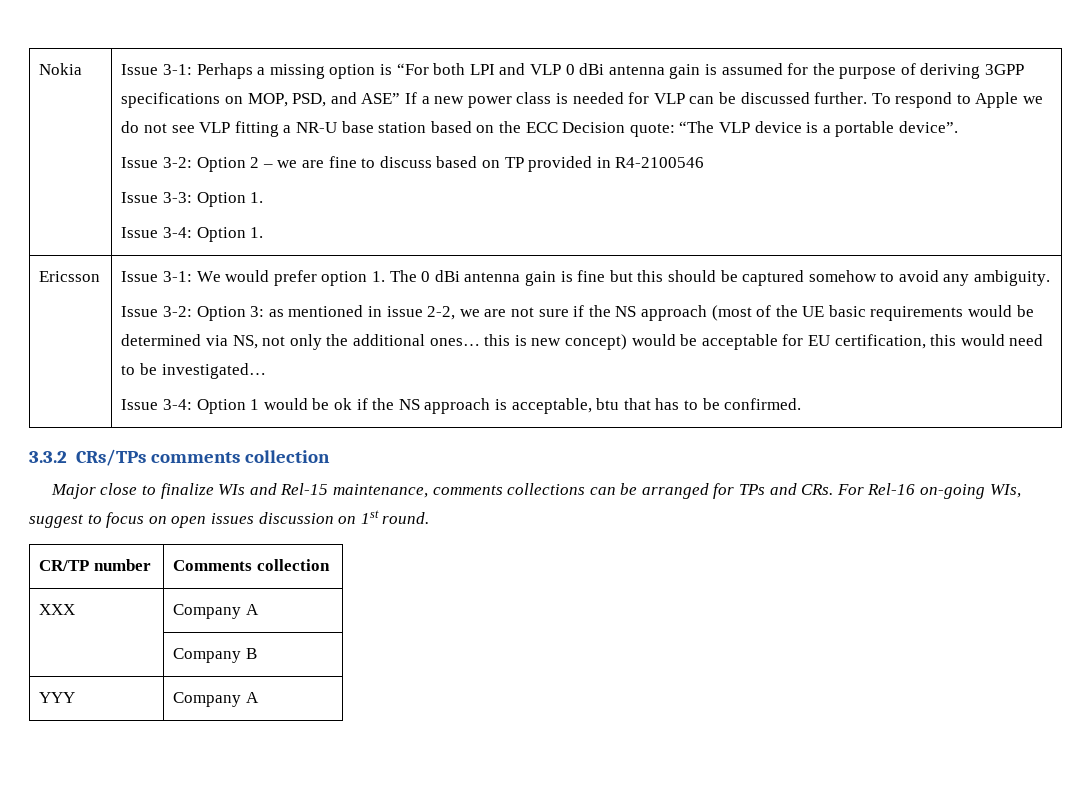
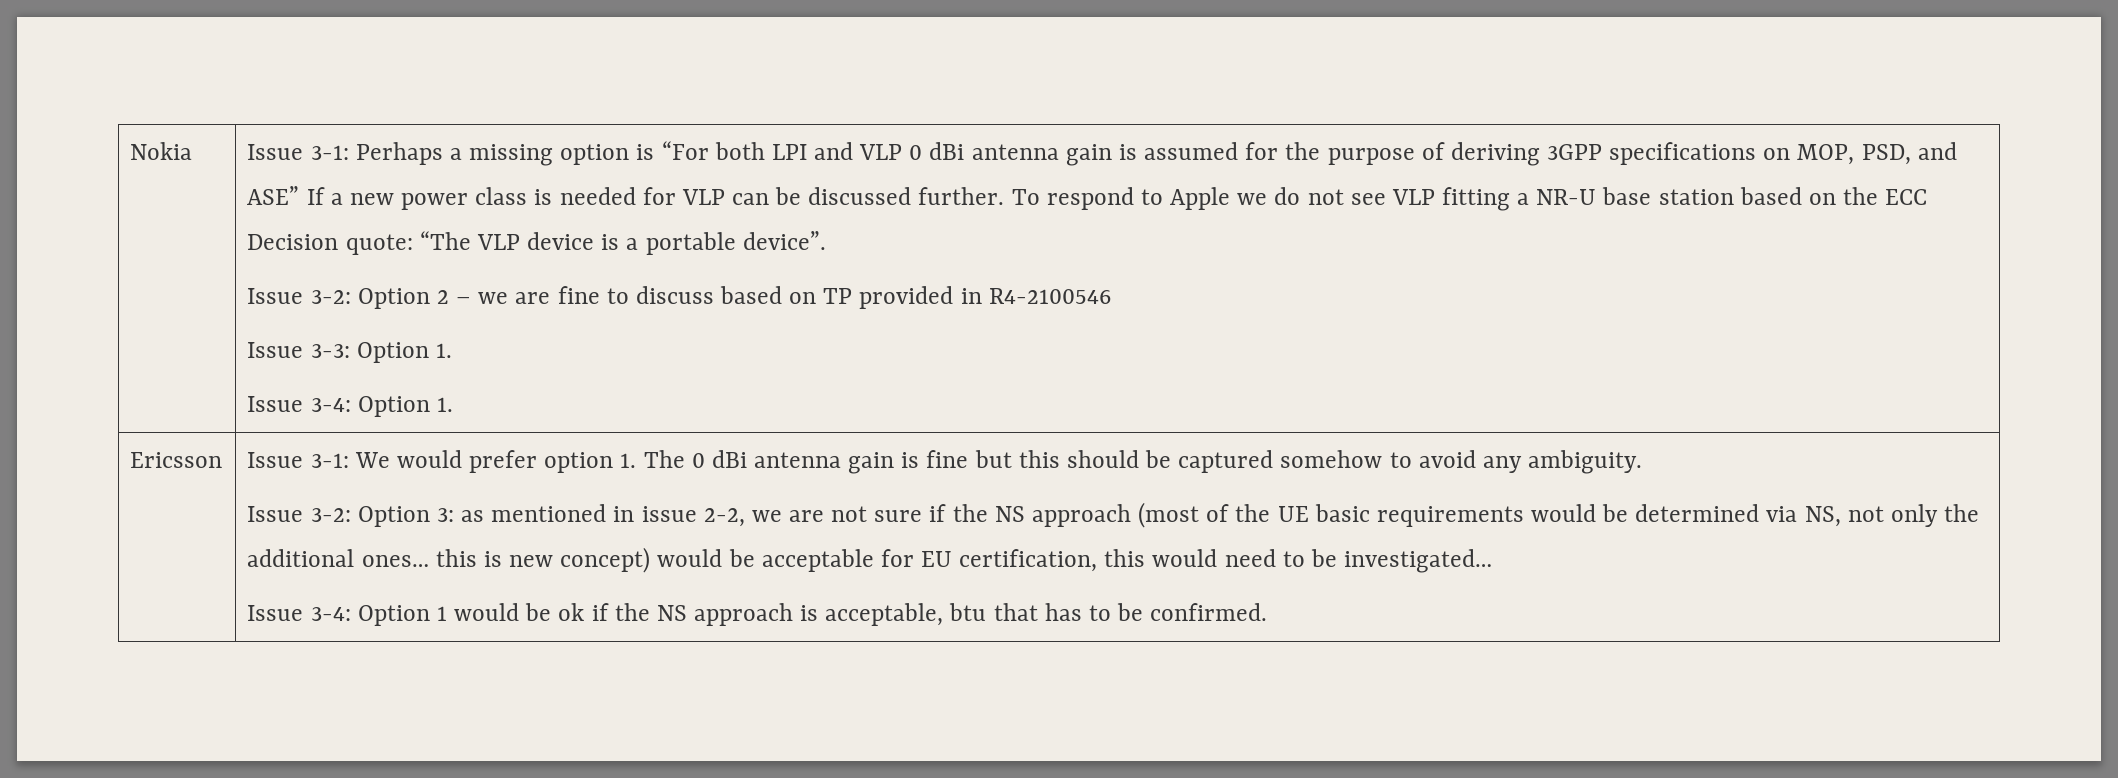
[29,449,330,466] [50,483,1021,499] [29,510,430,528] [39,559,152,571] [173,559,331,571] [39,604,76,615] [173,604,260,619] [173,648,258,663] [39,692,76,703] [173,692,260,707] // 3.3.2 CRs/TPs comments collection // Major close to finalize WIs and Rel-15 maintenance, comments collections can be arranged for TPs and CRs. For Rel-16 on-going WIs, suggest to focus on open issues discussion on 1st round. // CR/TP number | Comments collection // XXX | Company A // | Company B // YYY | Company A -> (1268, 612) none

